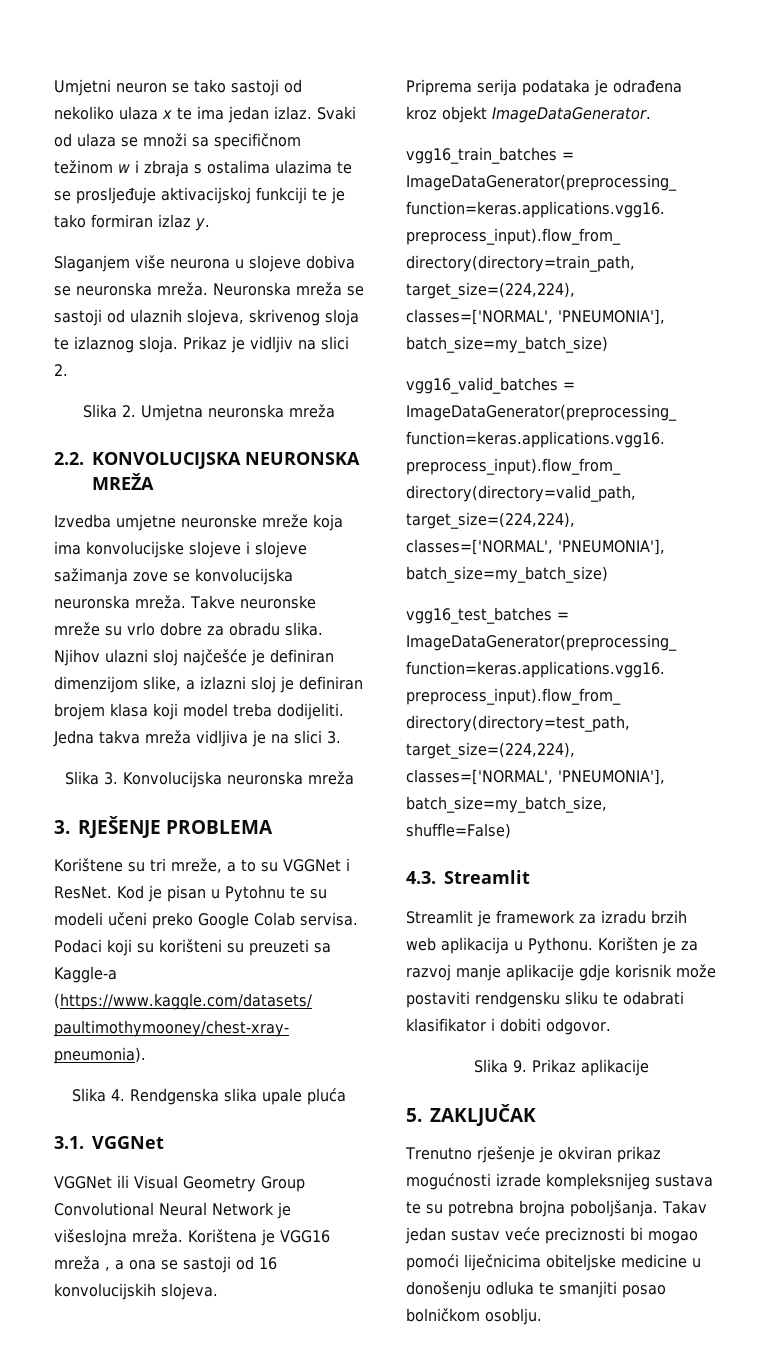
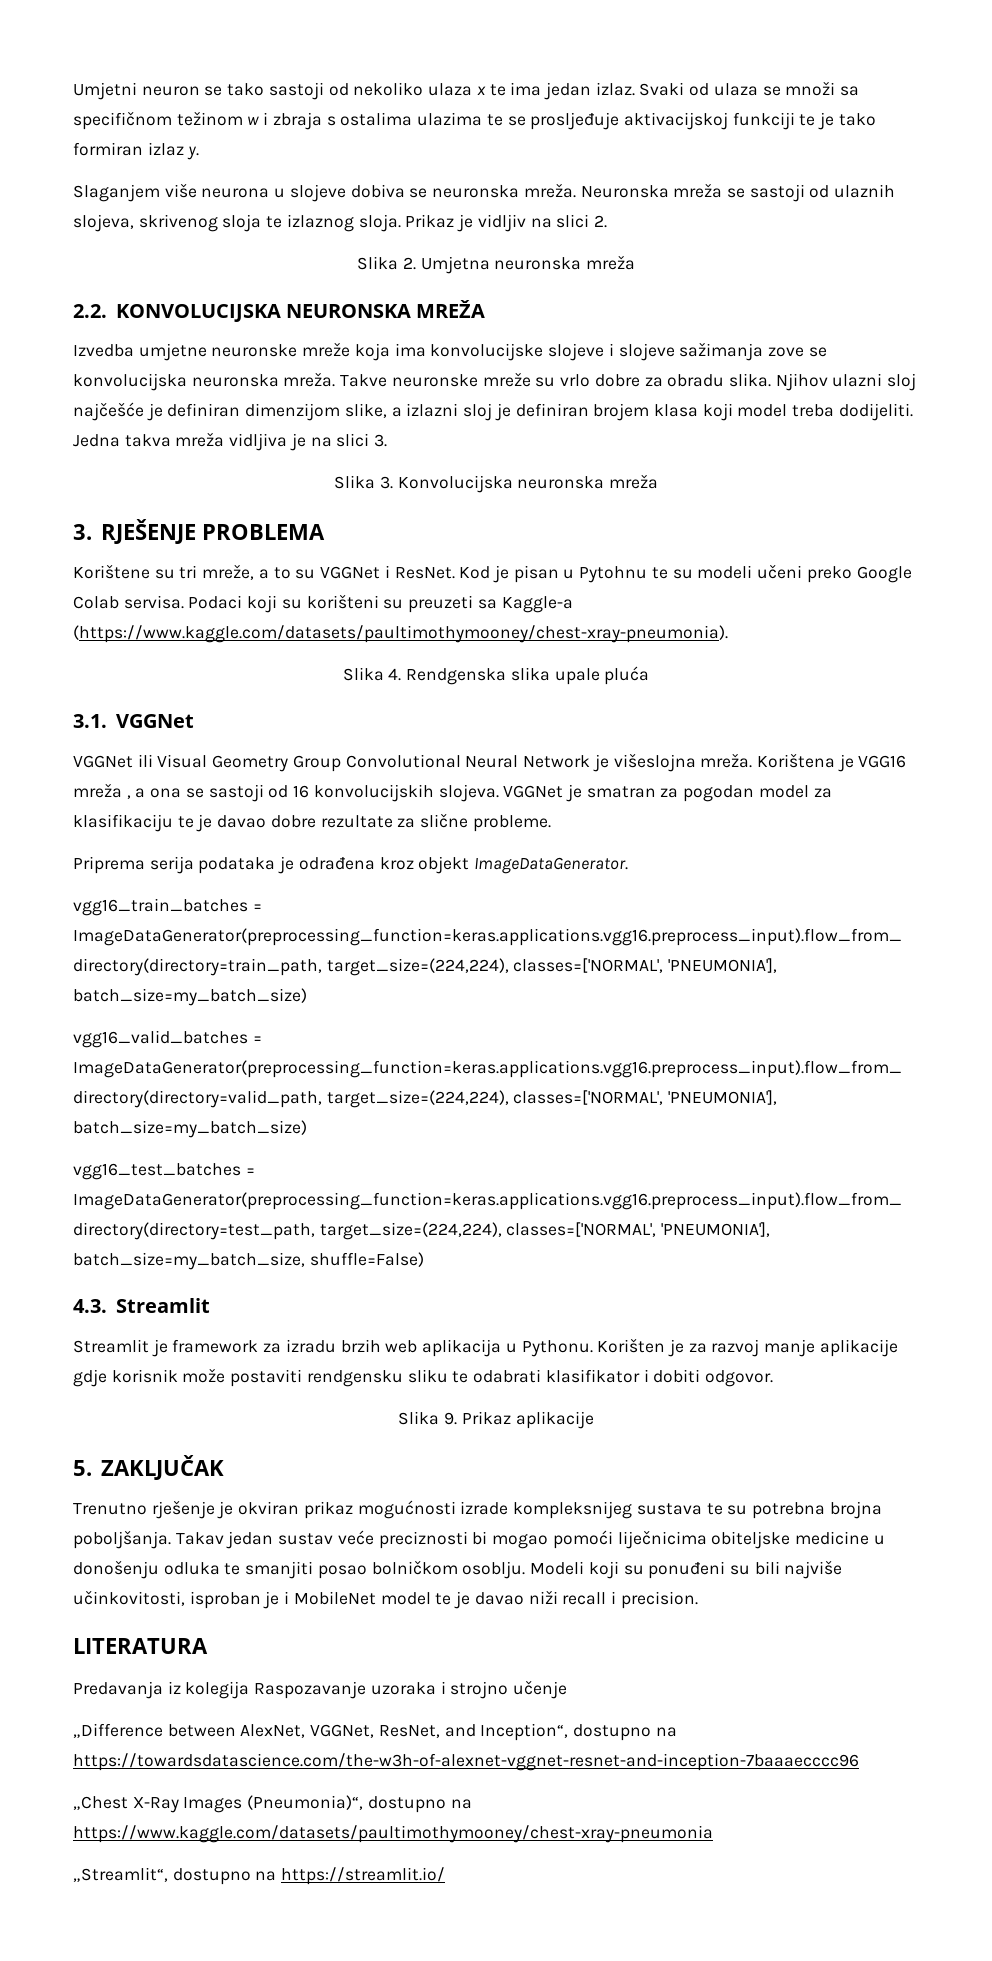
(218, 1291) none -> [503,784,832,802] [73,813,551,832] VGGNet je smatran za pogodan model za klasifikaciju te je davao dobre rezultate za slične probleme.
(542, 1316) none -> [530,1560,843,1579] [73,1590,698,1609] [73,1638,208,1654] [73,1680,568,1699] [73,1723,677,1741] [73,1753,859,1771] [73,1795,472,1813] [73,1825,713,1843] [73,1867,446,1885] Modeli koji su ponuđeni su bili najviše učinkovitosti, isproban je i MobileNet model te je davao niži recall i precision. // LITERATURA // Predavanja iz kolegija Raspozavanje uzoraka i strojno učenje // „Difference between AlexNet, VGGNet, ResNet, and Inception“, dostupno na https://towardsdatascience.com/the-w3h-of-alexnet-vggnet-resnet-and-inception-7baaaecccc96 // „Chest X-Ray Images (Pneumonia)“, dostupno na https://www.kaggle.com/datasets/paultimothymooney/chest-xray-pneumonia // „Streamlit“, dostupno na https://streamlit.io/

